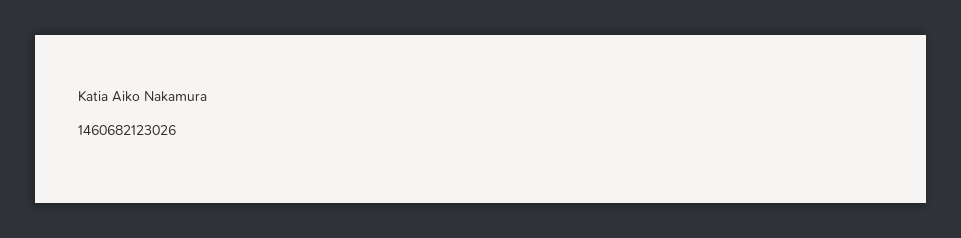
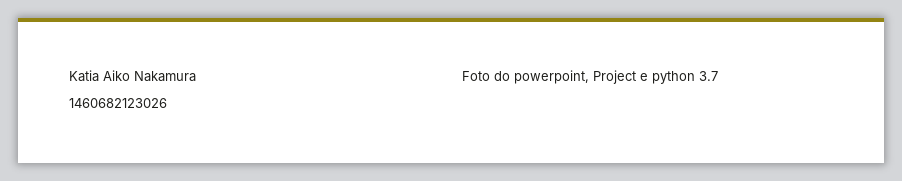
(176, 130) none -> [462,70,718,84] // Foto do powerpoint, Project e python 3.7

